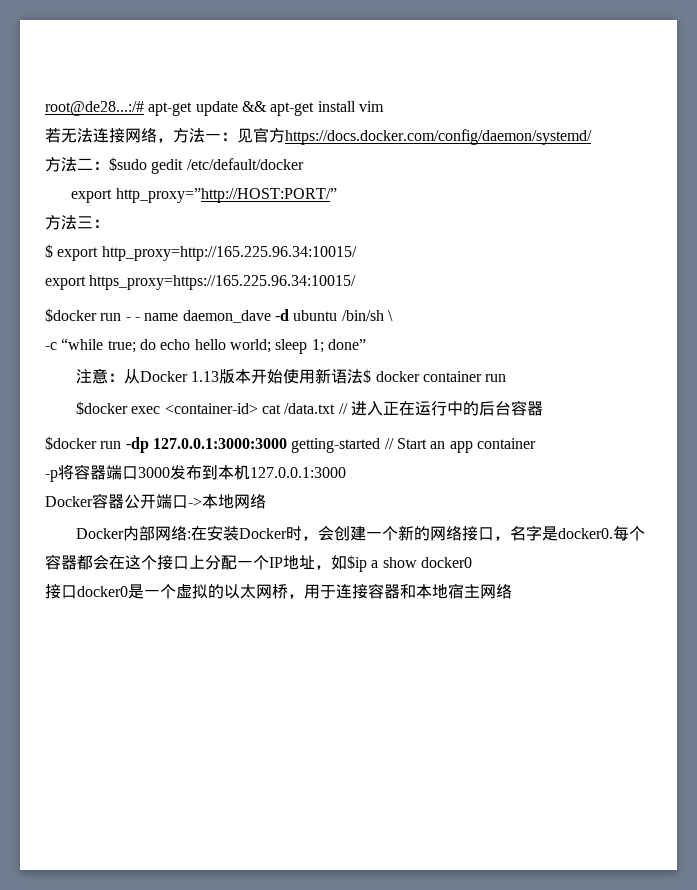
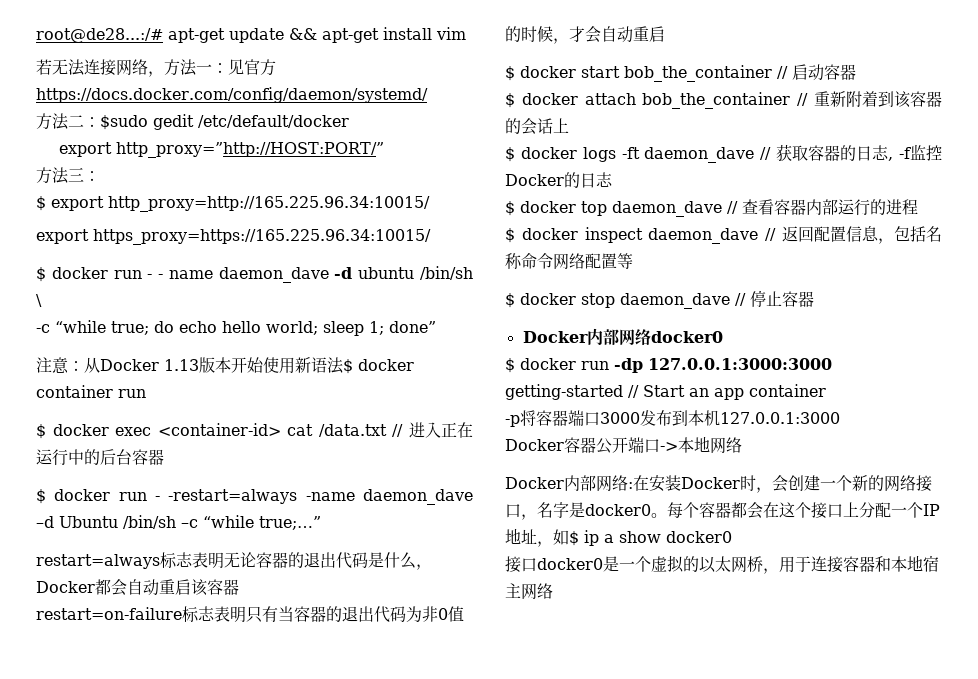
[45,308,97,322] $docker -> [36,267,108,282] $ docker
[76,401,129,415] $docker -> [36,424,109,439] $ docker
[45,436,97,450] $docker -> [36,489,473,505] [36,515,321,530] [36,552,432,570] [36,579,239,596] [36,606,464,623] [505,26,665,44] [505,64,856,82] [505,91,942,109] [505,118,569,135] [505,144,942,163] [505,172,613,188] [505,199,918,217] [505,226,942,244] [505,253,633,270] [505,290,814,309] [522,328,723,346] [505,358,576,373] $ docker run - -restart=always -name daemon_dave –d Ubuntu /bin/sh –c “while true;…” // restart=always标志表明无论容器的退出代码是什么，Docker都会自动重启该容器 // restart=on-failure标志表明只有当容器的退出代码为非0值的时候，才会自动重启 // $ docker start bob_the_container // 启动容器 // $ docker attach bob_the_container // 重新附着到该容器的会话上 // $ docker logs -ft daemon_dave // 获取容器的日志, -f监控Docker的日志 // $ docker top daemon_dave // 查看容器内部运行的进程 // $ docker inspect daemon_dave // 返回配置信息，包括名称命令网络配置等 // $ docker stop daemon_dave // 停止容器 // Docker内部网络docker0 // $ docker
[558,528,614,539] docker0. -> [585,504,667,518] docker0。
[347,555,367,572] $ip -> [569,530,599,546] $ ip

